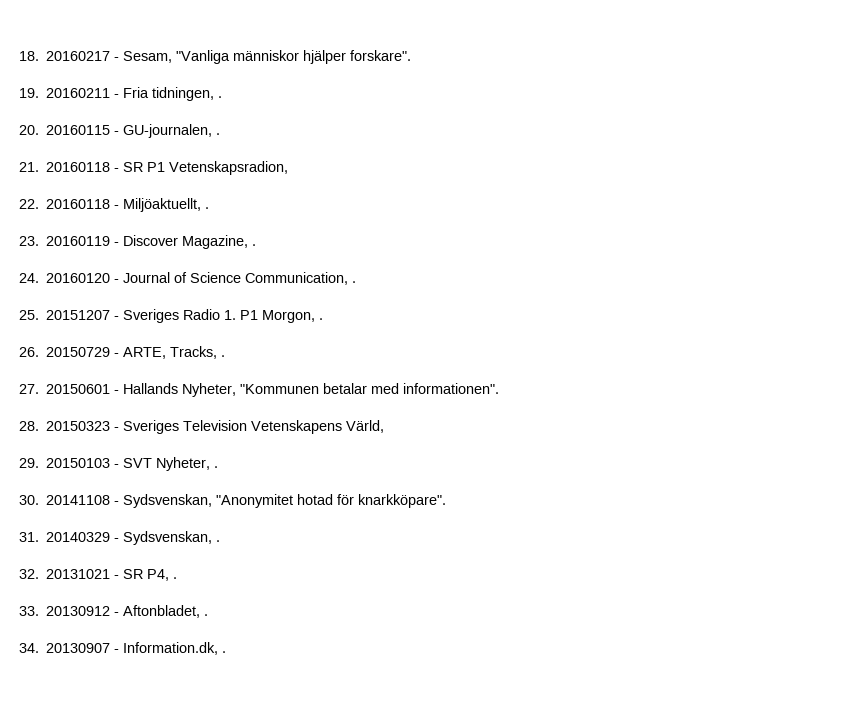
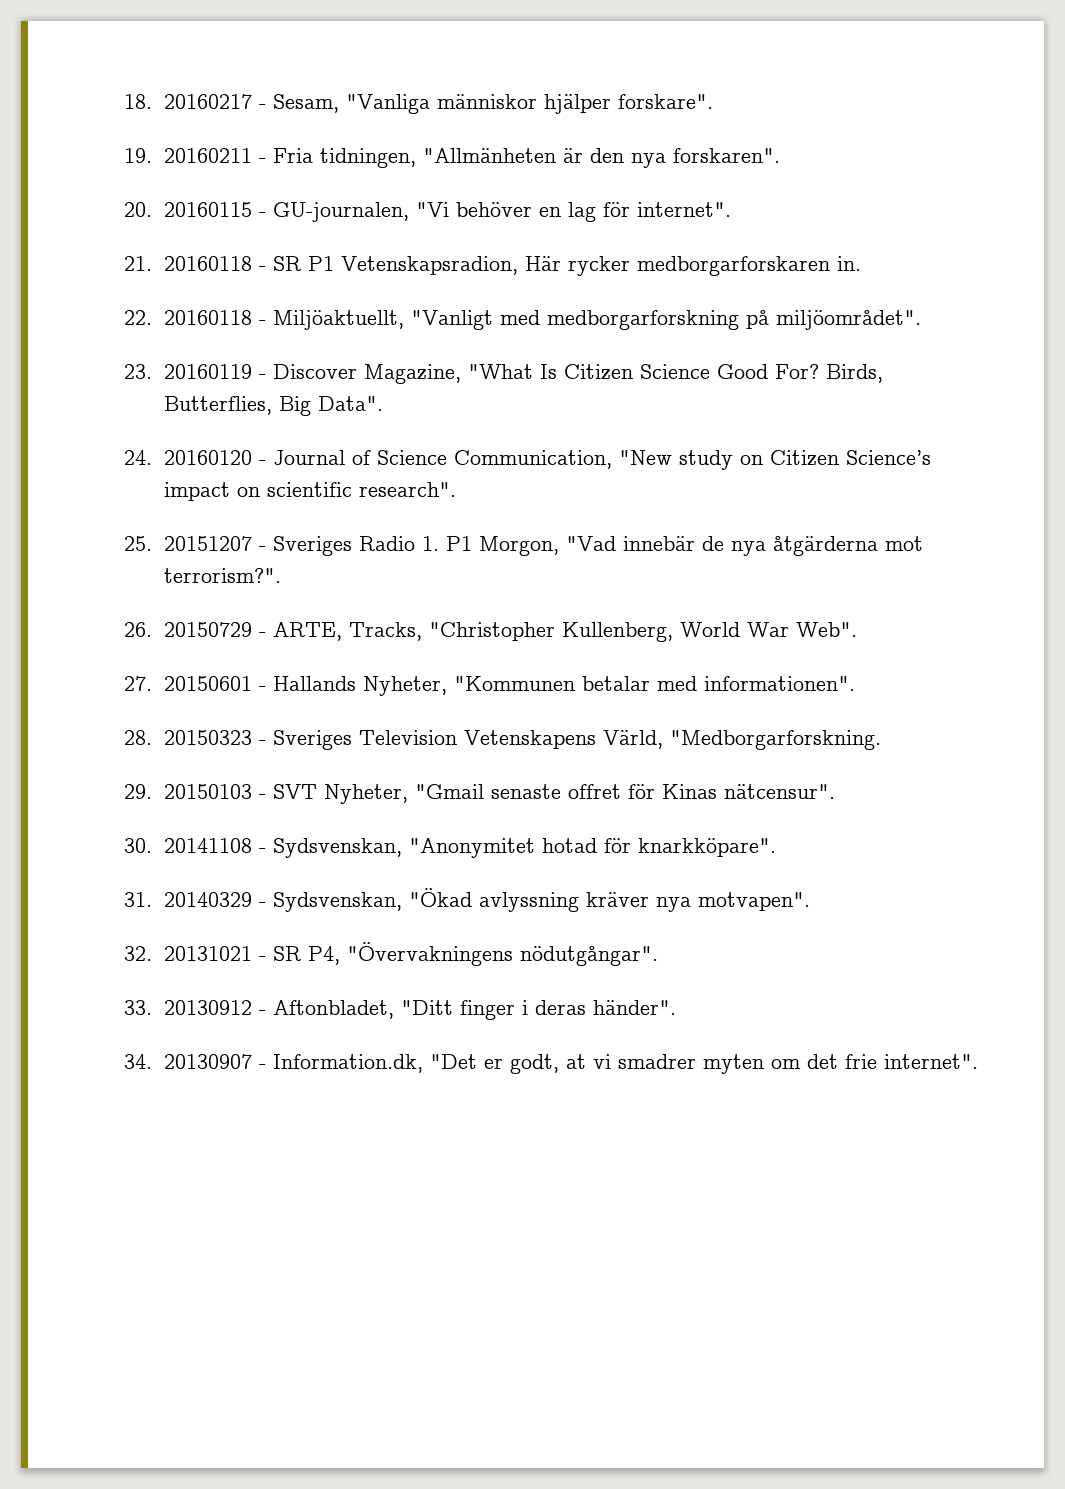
[218,96,223,98] . -> [423,148,781,168] "Allmänheten är den nya forskaren".
[216,133,221,135] . -> [416,202,732,222] "Vi behöver en lag för internet".
(289, 168) none -> [525,256,862,276] Här rycker medborgarforskaren in.
[205,207,210,209] . -> [411,310,922,330] "Vanligt med medborgarforskning på miljöområdet".
[252,244,257,246] . -> [468,364,884,383] [164,396,384,416] "What Is Citizen Science Good For? Birds, Butterflies, Big Data".
[352,281,357,283] . -> [619,450,932,470] [164,482,457,501] "New study on Citizen Science’s impact on scientific research".
[319,318,324,320] . -> [566,536,924,556] [164,568,282,583] "Vad innebär de nya åtgärderna mot terrorism?".
[221,355,226,357] . -> [429,622,858,642] "Christopher Kullenberg, World War Web".
(385, 426) none -> [670,730,882,750] "Medborgarforskning.
[214,466,219,468] . -> [415,784,836,799] "Gmail senaste offret för Kinas nätcensur".
[216,540,221,542] . -> [409,888,811,912] "Ökad avlyssning kräver nya motvapen".
[173,577,178,579] . -> [347,942,659,966] "Övervakningens nödutgångar".
[204,614,209,616] . -> [401,1000,677,1020] "Ditt finger i deras händer".
[222,651,227,653] . -> [430,1054,979,1074] "Det er godt, at vi smadrer myten om det frie internet".

